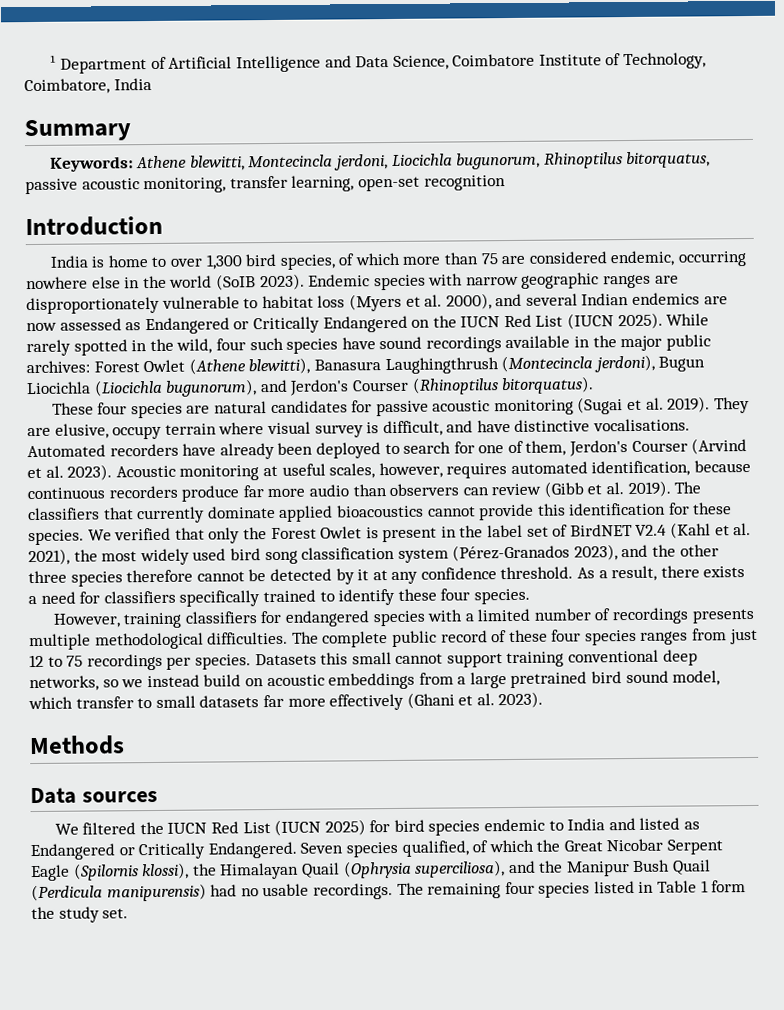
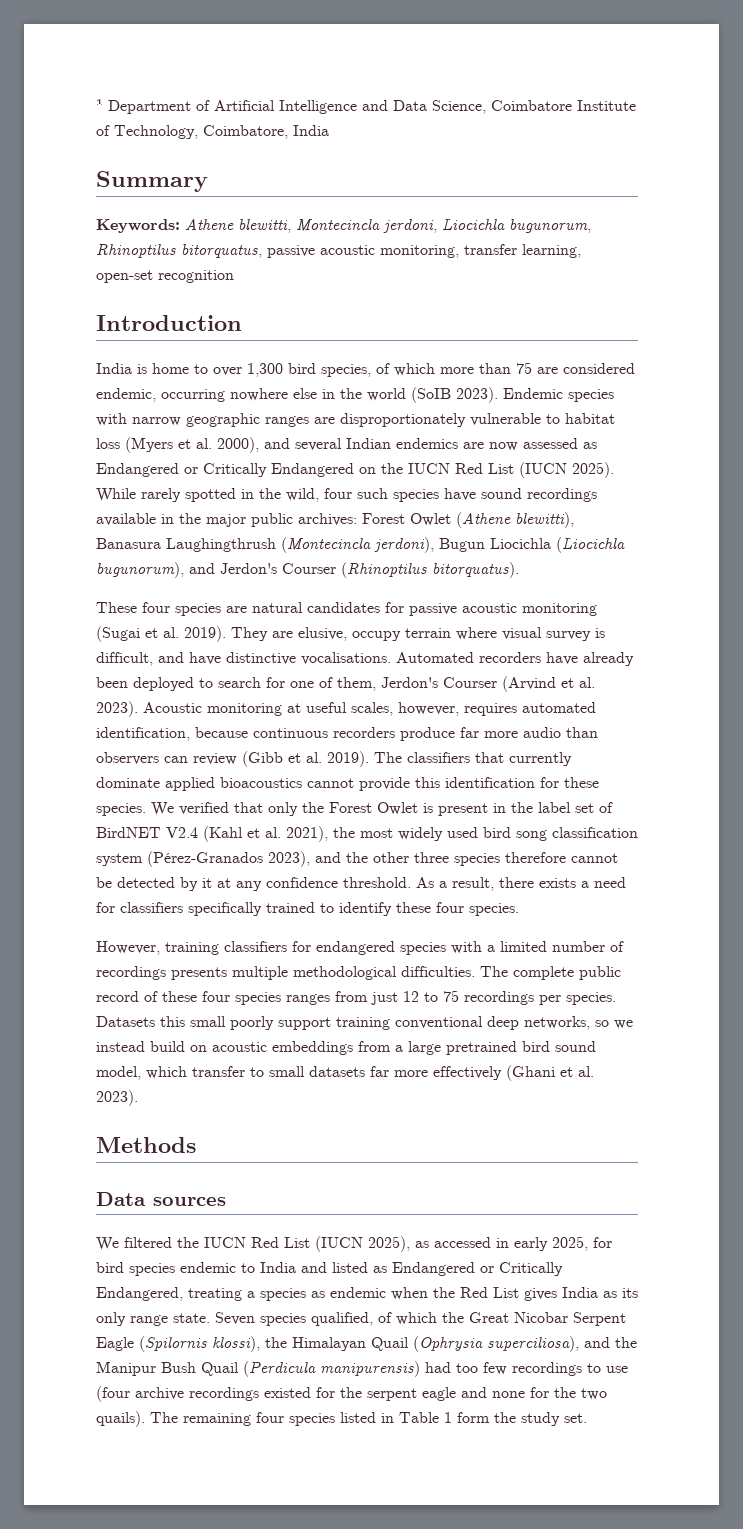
[395,653,444,664] cannot -> [230,1016,274,1030] poorly
[324,819,366,836] 2025) -> [368,1236,588,1252] 2025), as accessed in early 2025,
[207,841,297,859] Endangered. -> [96,1287,638,1301] [96,1312,210,1326] Endangered, treating a species as endemic when the Red List gives India as its only range state.
[240,883,393,900] no usable recordings. -> [456,1362,628,1376] [96,1386,607,1402] [96,1411,145,1427] too few recordings to use (four archive recordings existed for the serpent eagle and none for the two quails).

